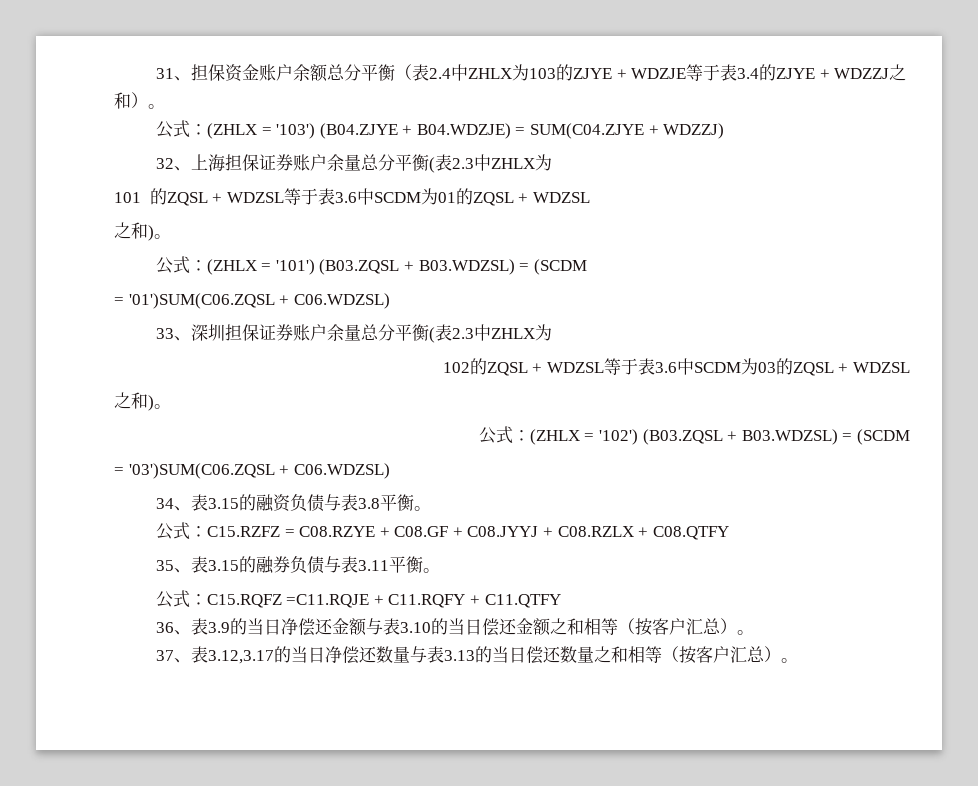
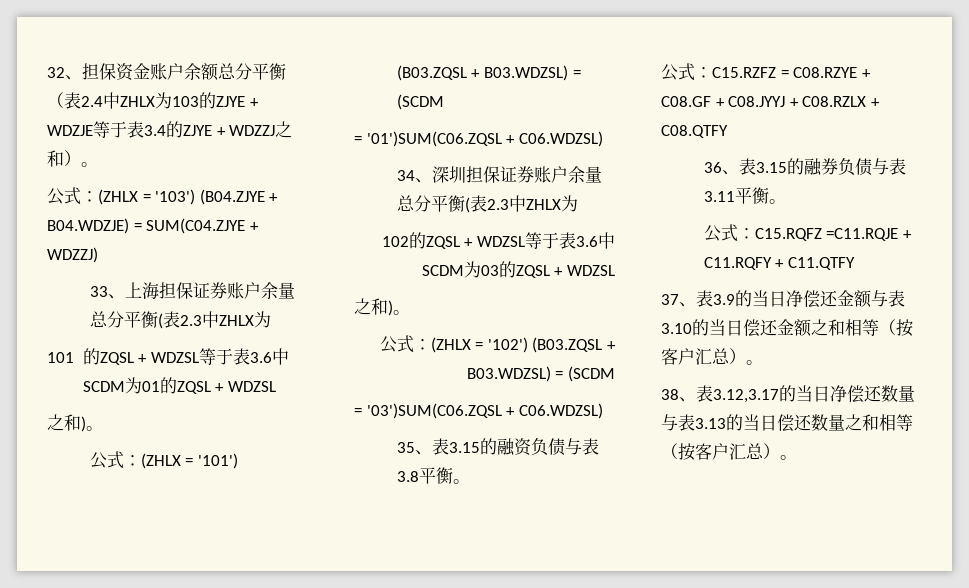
[155,68,174,79] 31 -> [47,67,65,78] 32
[155,158,174,169] 32 -> [89,286,108,297] 33
[155,328,174,339] 33 -> [396,170,415,181] 34
[155,498,174,509] 34 -> [396,442,415,453] 35
[155,560,174,571] 35 -> [703,162,722,173] 36
[155,622,174,633] 36 -> [661,294,679,305] 37
[155,650,174,661] 37 -> [661,389,679,400] 38

